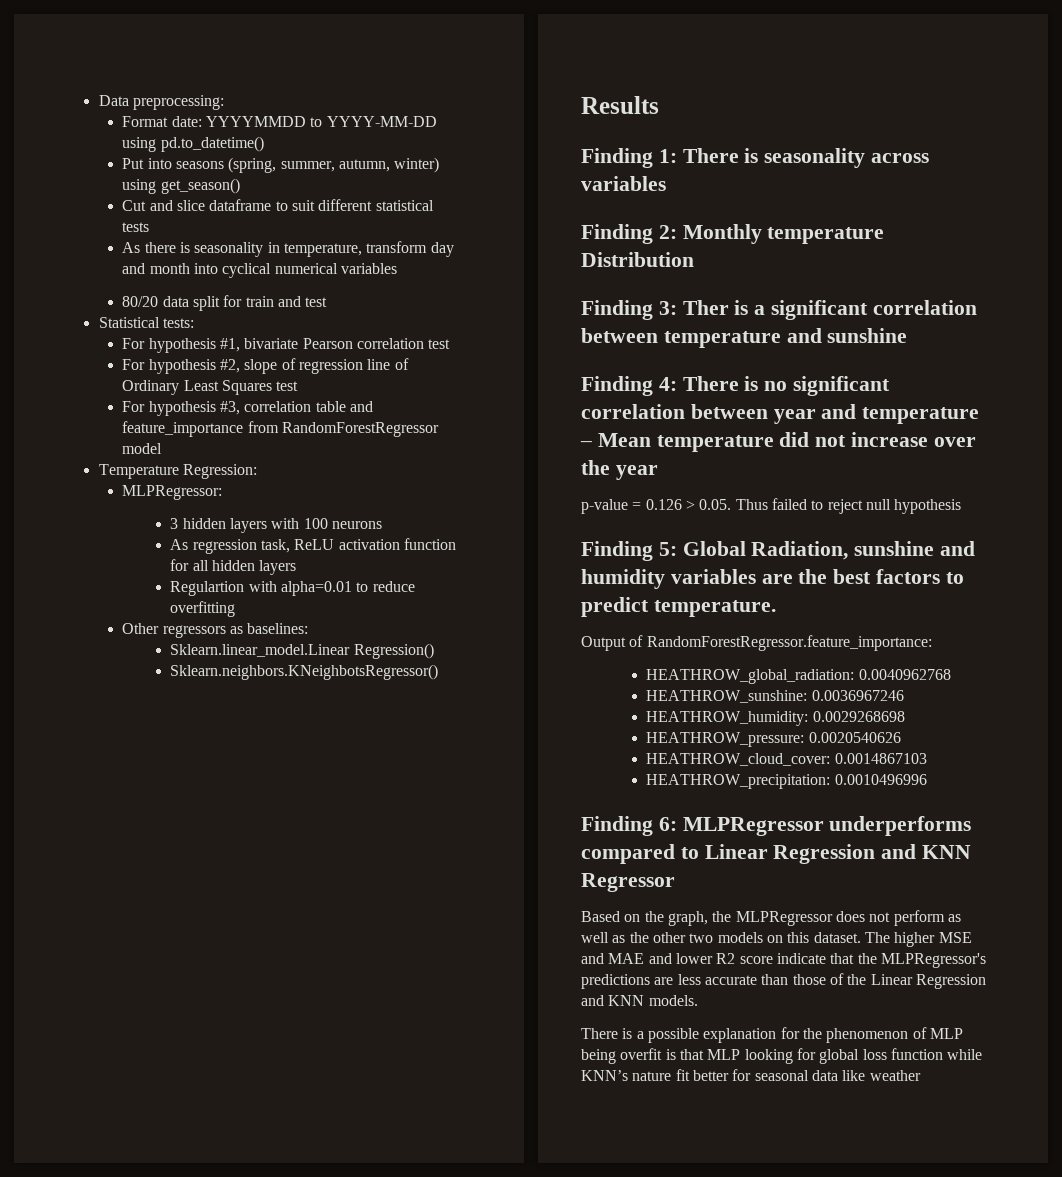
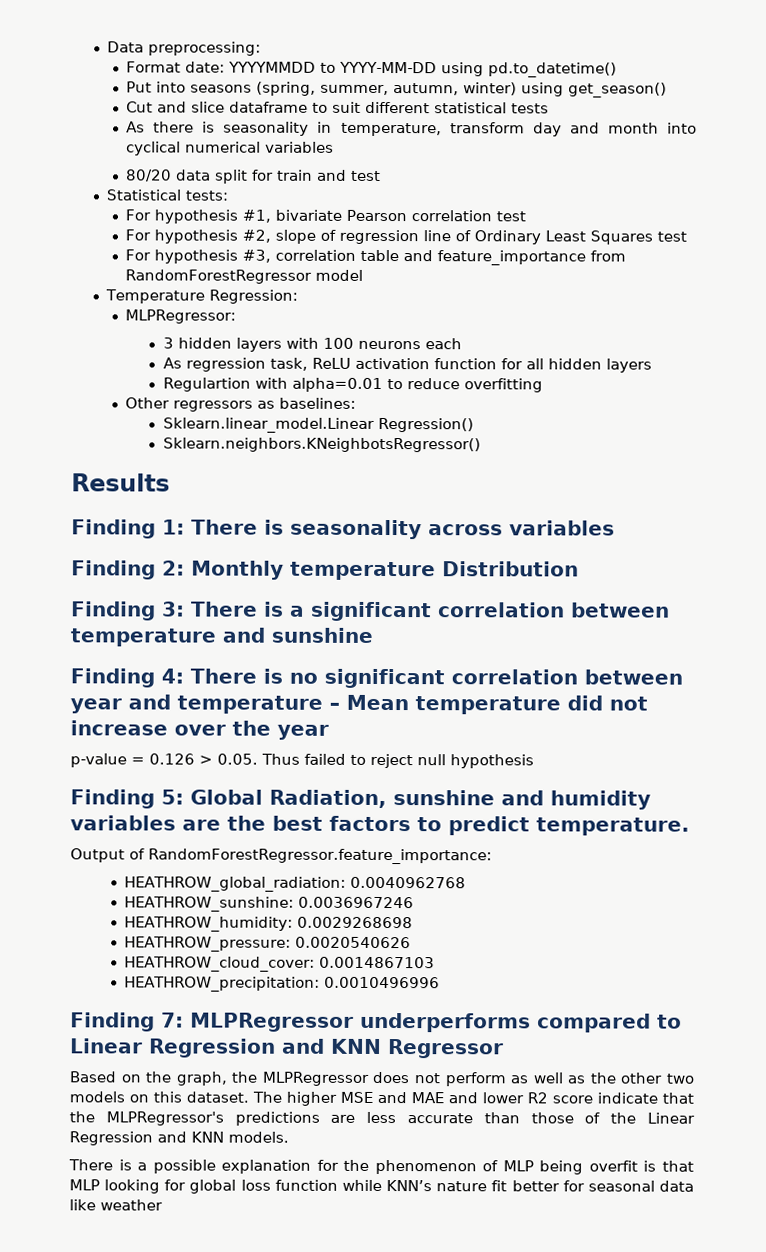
(382, 525) none -> [424,338,462,350] each
[682,300,729,315] Ther -> [191,601,258,617] There
[658,817,677,831] 6: -> [161,1012,184,1028] 7:

